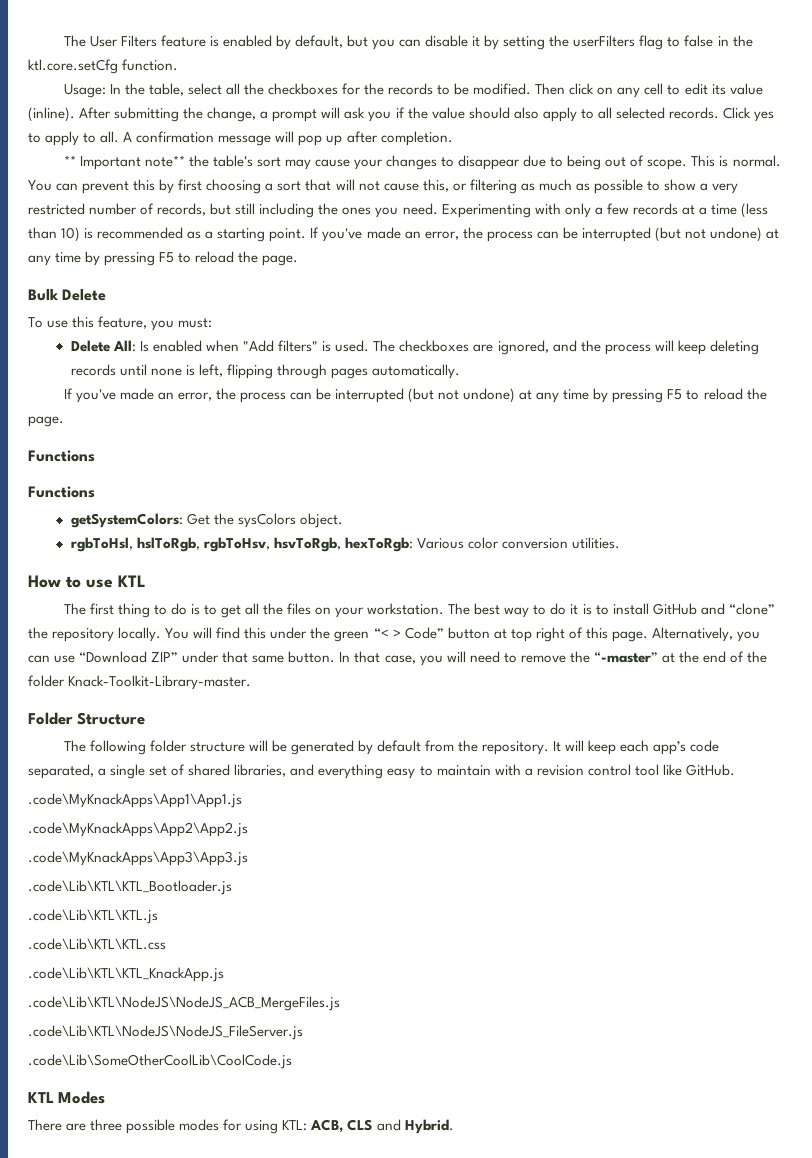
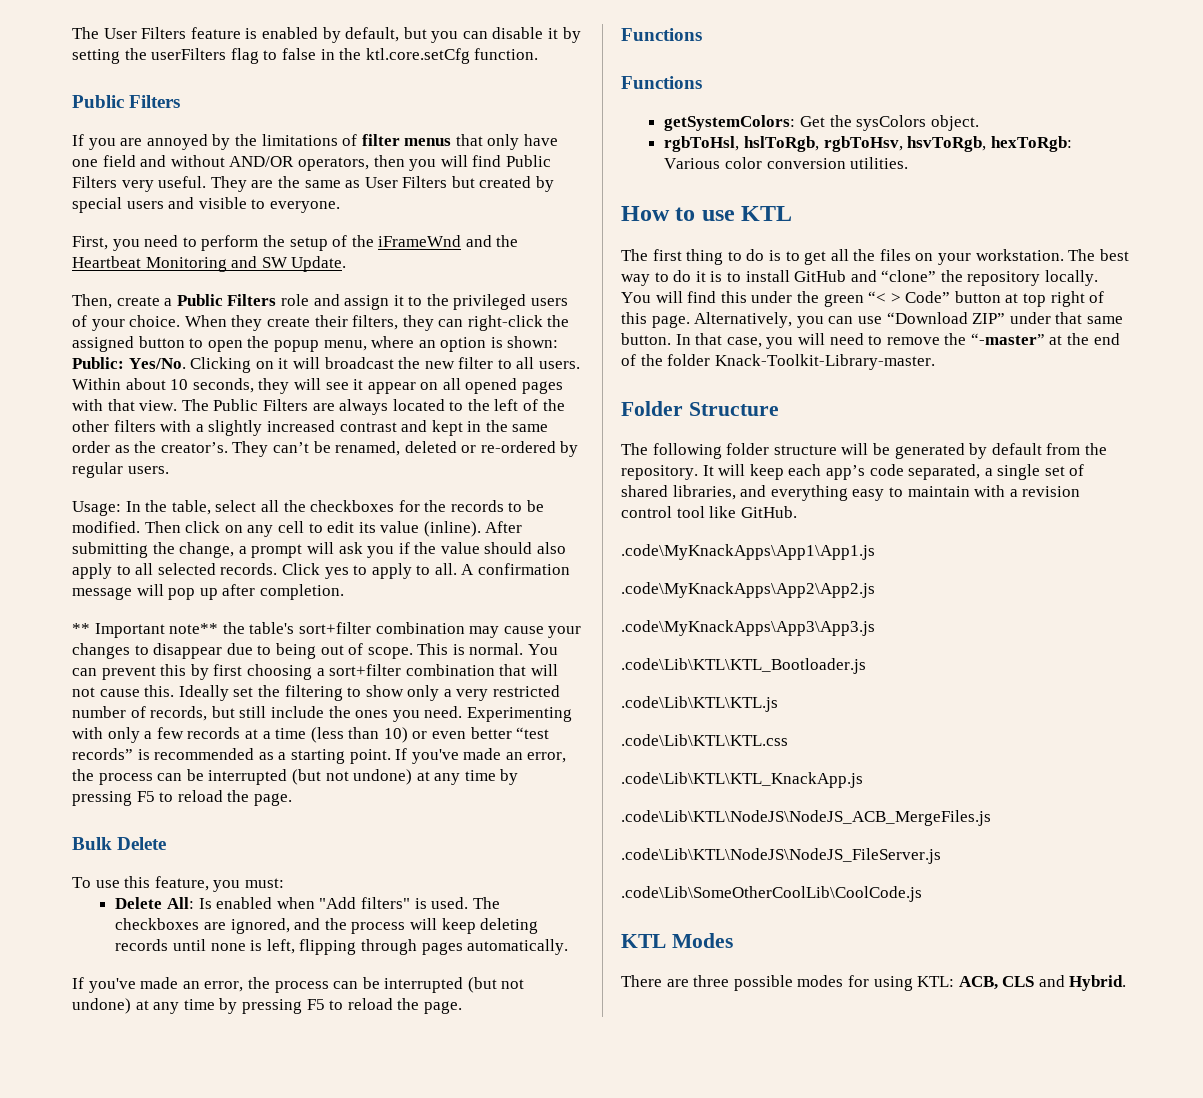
(179, 65) none -> [72,95,181,108] [72,134,559,150] [72,155,551,171] [72,176,555,192] [72,197,340,213] [72,235,519,251] [72,256,347,272] [72,294,569,310] [72,315,570,331] [72,336,559,352] [72,357,581,373] [72,378,564,394] [72,399,565,415] [72,420,549,436] [72,441,579,457] [72,462,169,478] // Public Filters // If you are annoyed by the limitations of filter menus that only have one field and without AND/OR operators, then you will find Public Filters very useful. They are the same as User Filters but created by special users and visible to everyone. // First, you need to perform the setup of the iFrameWnd and the Heartbeat Monitoring and SW Update. // Then, create a Public Filters role and assign it to the privileged users of your choice. When they create their filters, they can right-click the assigned button to open the popup menu, where an option is shown: Public: Yes/No. Clicking on it will broadcast the new filter to all users. Within about 10 seconds, they will see it appear on all opened pages with that view. The Public Filters are always located to the left of the other filters with a slightly increased contrast and kept in the same order as the creator’s. They can’t be renamed, deleted or re-ordered by regular users.
[256,157,281,167] sort -> [298,622,465,634] sort+filter combination
[277,181,302,191] sort -> [329,664,495,676] sort+filter combination
[422,179,643,194] this, or filtering as much as possible -> [144,685,343,701] this. Ideally set the filtering
(697, 185) none -> [407,685,440,701] only
[259,203,315,218] including -> [270,706,324,718] include
(81, 234) none -> [412,727,550,739] [72,748,133,760] or even better “test records”

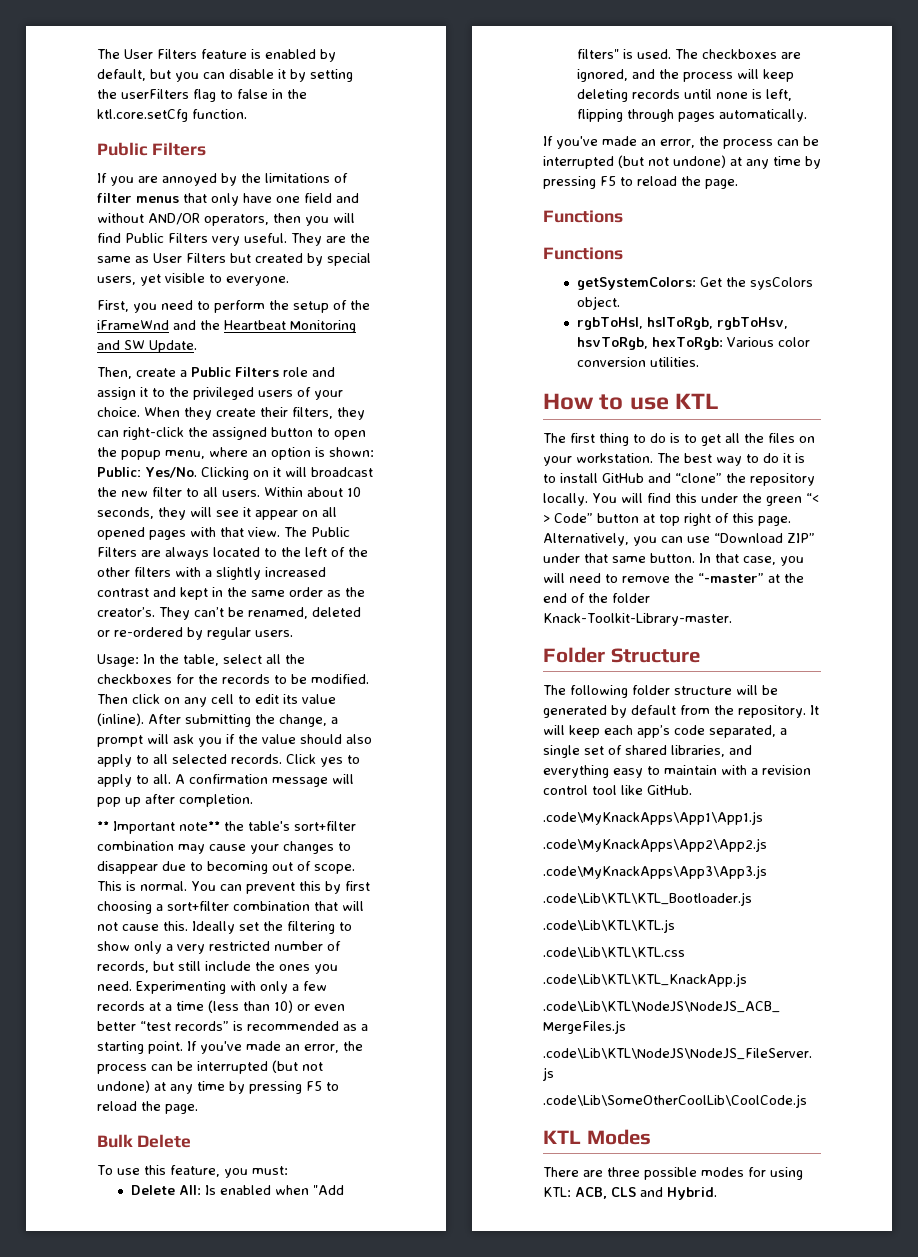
[126,197,195,209] users and -> [97,274,161,286] users, yet
[275,643,316,659] being -> [207,861,268,874] becoming

